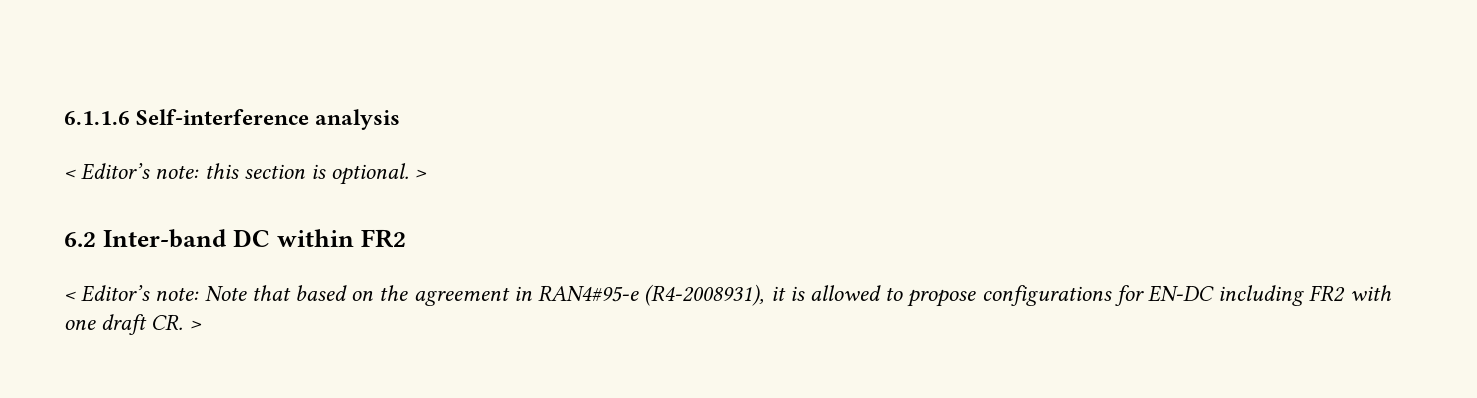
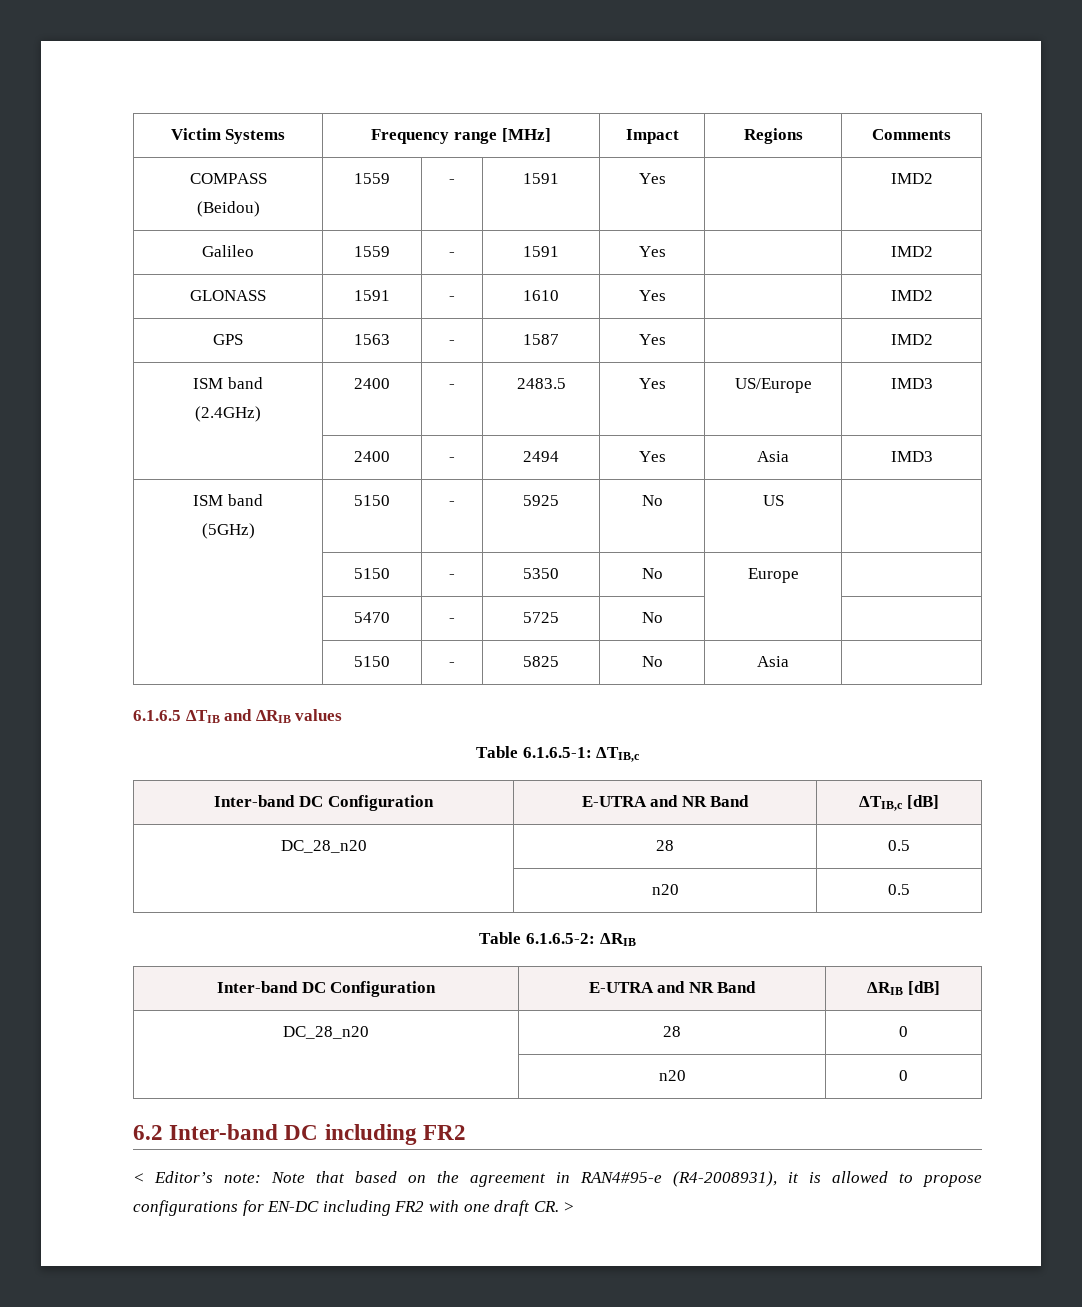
[64,109,401,130] [64,163,428,185] 6.1.1.6 Self-interference analysis // < Editor’s note: this section is optional. > -> [170,128,286,144] [371,128,551,144] [625,129,679,144] [743,128,803,144] [872,129,951,140] [189,173,267,184] [196,201,260,217] [354,173,390,184] [449,179,455,184] [523,173,559,184] [638,173,666,184] [890,173,933,184] [202,245,254,257] [354,246,390,257] [449,252,455,257] [523,246,559,257] [638,246,666,257] [890,246,933,257] [190,290,266,301] [354,290,390,301] [449,296,455,301] [523,290,559,301] [638,290,666,301] [890,290,933,301] [213,334,243,345] [354,334,390,345] [449,340,455,345] [523,334,559,345] [638,334,666,345] [890,334,933,345] [193,377,263,389] [195,406,261,422] [354,378,390,389] [449,384,455,389] [516,378,566,389] [638,378,666,389] [734,378,812,393] [890,378,933,389] [354,451,390,462] [449,457,455,462] [523,451,559,462] [638,451,666,462] [757,451,789,462] [890,451,933,462] [193,494,263,506] [201,523,255,539] [354,495,390,506] [449,501,455,506] [523,495,559,506] [641,495,663,506] [762,495,784,506] [354,568,390,579] [449,574,455,579] [523,568,559,579] [641,568,663,579] [747,568,799,583] [354,612,390,623] [449,618,455,623] [523,612,559,623] [641,612,663,623] [354,656,390,667] [449,662,455,667] [523,656,559,667] [641,656,663,667] [757,656,789,667] [133,709,343,723] [475,746,641,762] [214,795,434,811] [581,795,750,807] [859,795,939,811] [280,840,367,853] [656,840,674,851] [888,840,910,851] [651,884,679,895] [888,884,910,895] [479,932,636,946] [216,981,437,997] [588,981,757,993] [867,981,940,995] [283,1026,369,1039] [663,1026,681,1037] [899,1026,908,1037] [658,1070,686,1081] [899,1070,908,1081] Victim Systems | Frequency range [MHz] | Impact | Regions | Comments // COMPASS // (Beidou) | 1559 | - | 1591 | Yes | | IMD2 // Galileo | 1559 | - | 1591 | Yes | | IMD2 // GLONASS | 1591 | - | 1610 | Yes | | IMD2 // GPS | 1563 | - | 1587 | Yes | | IMD2 // ISM band // (2.4GHz) | 2400 | - | 2483.5 | Yes | US/Europe | IMD3 // | 2400 | - | 2494 | Yes | Asia | IMD3 // ISM band // (5GHz) | 5150 | - | 5925 | No | US | // | 5150 | - | 5350 | No | Europe | // | 5470 | - | 5725 | No | | // | 5150 | - | 5825 | No | Asia | // 6.1.6.5 ∆TIB and ∆RIB values // Table 6.1.6.5-1: ΔTIB,c // Inter-band DC Configuration | E-UTRA and NR Band | ΔTIB,c [dB] // DC_28_n20 | 28 | 0.5 // | n20 | 0.5 // Table 6.1.6.5-2: ΔRIB // Inter-band DC Configuration | E-UTRA and NR Band | ΔRIB [dB] // DC_28_n20 | 28 | 0 // | n20 | 0
[276,229,354,247] within -> [324,1124,417,1145] including

